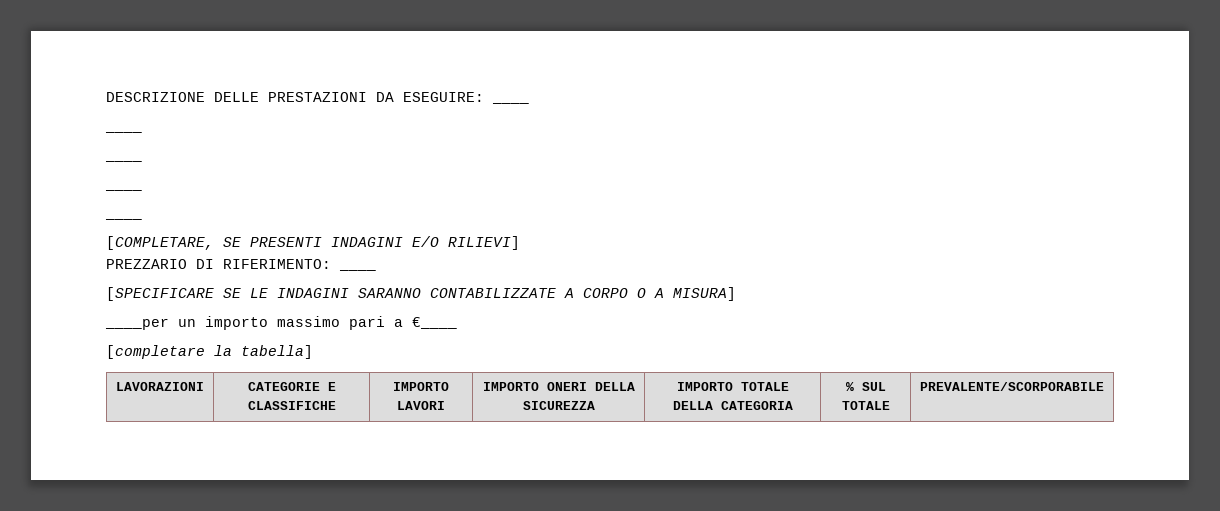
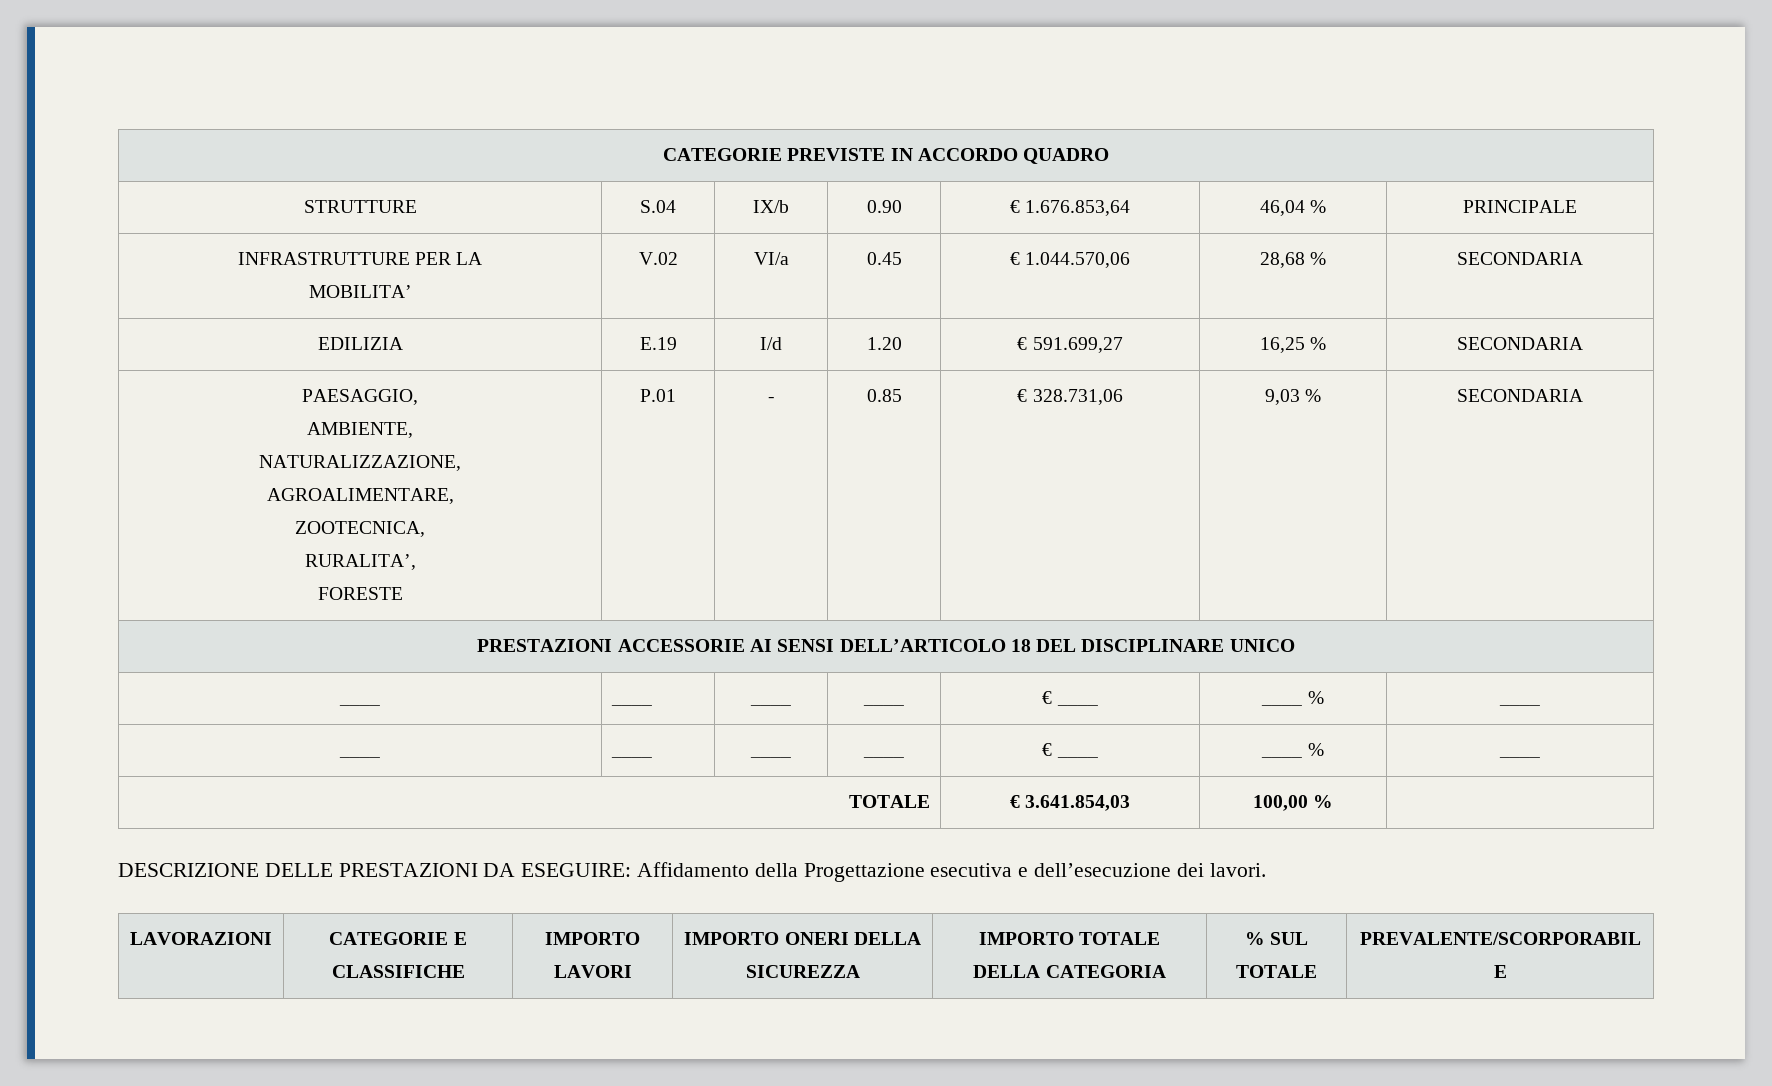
(106, 97) none -> [662,148,1110,164] [303,200,417,213] [640,200,676,213] [753,200,789,213] [866,200,902,213] [1009,200,1131,216] [1259,200,1327,216] [1463,200,1577,213] [237,252,483,265] [308,285,412,298] [638,252,678,265] [753,252,789,265] [866,252,902,265] [1009,252,1131,268] [1259,252,1327,268] [1457,252,1583,265] [317,337,403,350] [639,337,677,350] [760,337,782,350] [866,337,902,350] [1017,337,1123,353] [1259,337,1327,353] [1457,337,1583,350] [302,389,418,405] [307,422,413,438] [259,455,461,471] [266,488,454,504] [295,521,425,537] [304,554,416,570] [317,587,403,600] [640,389,676,402] [767,397,775,402] [866,389,902,402] [1017,389,1123,405] [1264,389,1322,405] [1457,389,1583,402] [477,639,1295,652] [339,704,380,706] [611,704,653,706] [750,704,791,706] [863,704,904,706] [1042,691,1053,704] [1056,704,1098,706] [1261,704,1303,706] [1307,691,1324,704] [1499,704,1540,706] [339,756,380,758] [611,756,653,758] [750,756,791,758] [863,756,904,758] [1042,743,1053,756] [1056,756,1098,758] [1261,756,1303,758] [1307,743,1324,756] [1499,756,1540,758] [848,795,930,808] [1009,795,1131,811] [1252,795,1334,811] CATEGORIE PREVISTE IN ACCORDO QUADRO // STRUTTURE | S.04 | IX/b | 0.90 | € 1.676.853,64 | 46,04 % | PRINCIPALE // INFRASTRUTTURE PER LA // MOBILITA’ | V.02 | VI/a | 0.45 | € 1.044.570,06 | 28,68 % | SECONDARIA // EDILIZIA | E.19 | I/d | 1.20 | € 591.699,27 | 16,25 % | SECONDARIA // PAESAGGIO, // AMBIENTE, // NATURALIZZAZIONE, // AGROALIMENTARE, // ZOOTECNICA, // RURALITA’, // FORESTE | P.01 | - | 0.85 | € 328.731,06 | 9,03 % | SECONDARIA // PRESTAZIONI ACCESSORIE AI SENSI DELL’ARTICOLO 18 DEL DISCIPLINARE UNICO // ____ | ____ | ____ | ____ | € ____ | ____ % | ____ // ____ | ____ | ____ | ____ | € ____ | ____ % | ____ // TOTALE | € 3.641.854,03 | 100,00 % | //
[492,102,529,104] [105,131,142,133] [105,160,142,162] [105,189,142,191] [105,218,142,220] [106,236,520,250] [106,259,331,269] [339,269,376,271] [106,287,736,301] [105,316,457,330] [106,345,313,359] ____ // ____ // ____ // ____ // ____ // [COMPLETARE, SE PRESENTI INDAGINI E/O RILIEVI] // PREZZARIO DI RIFERIMENTO: ____ // [SPECIFICARE SE LE INDAGINI SARANNO CONTABILIZZATE A CORPO O A MISURA] // ____per un importo massimo pari a €____ // [completare la tabella] -> [637,862,1266,882] Affidamento della Progettazione esecutiva e dell’esecuzione dei lavori.

